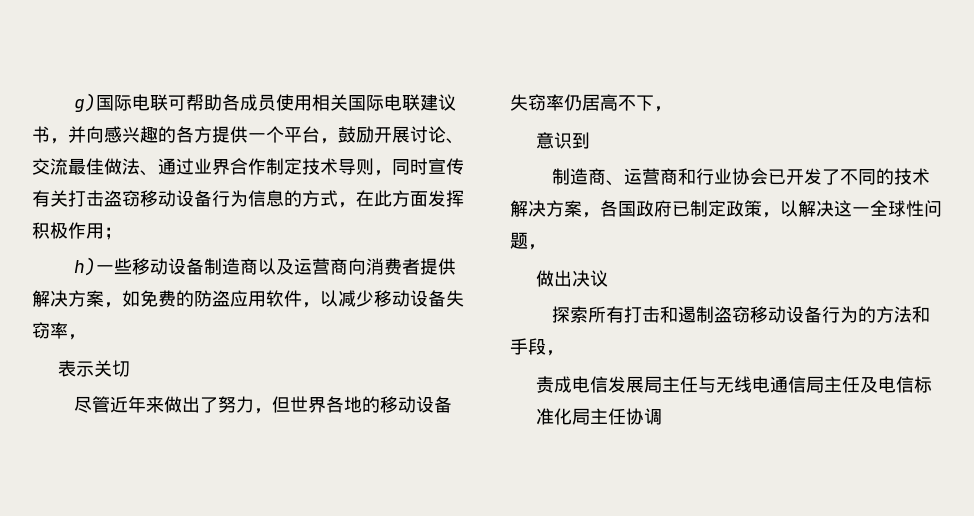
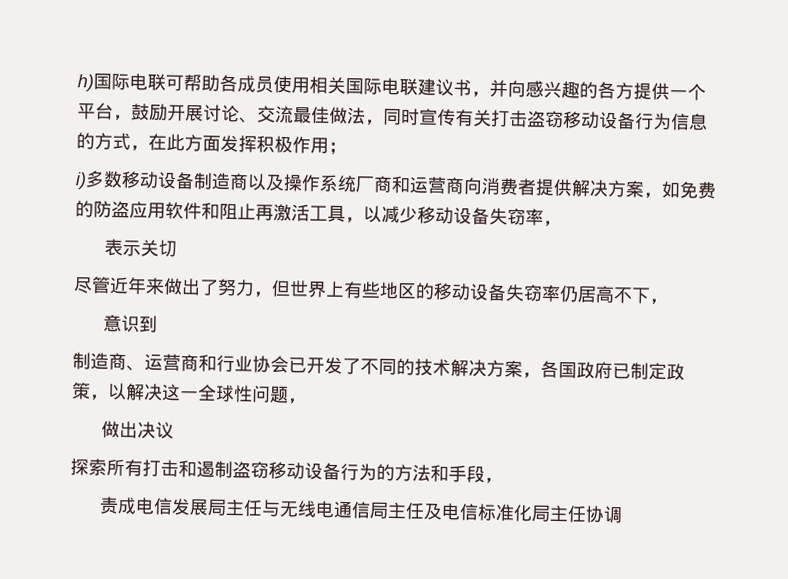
[73,93,96,112] g) -> [77,74,94,92] h)
[140,158,374,176] 、通过业界合作制定技术导则 -> (366, 116) none
[73,257,132,276] h)一些 -> [75,170,123,190] i)多数
(294, 267) none -> [283,173,411,194] 操作系统厂商和
(302, 298) none -> [201,202,346,223] 和阻止再激活工具
[325,396,362,413] 各地 -> [325,280,417,300] 上有些地区

